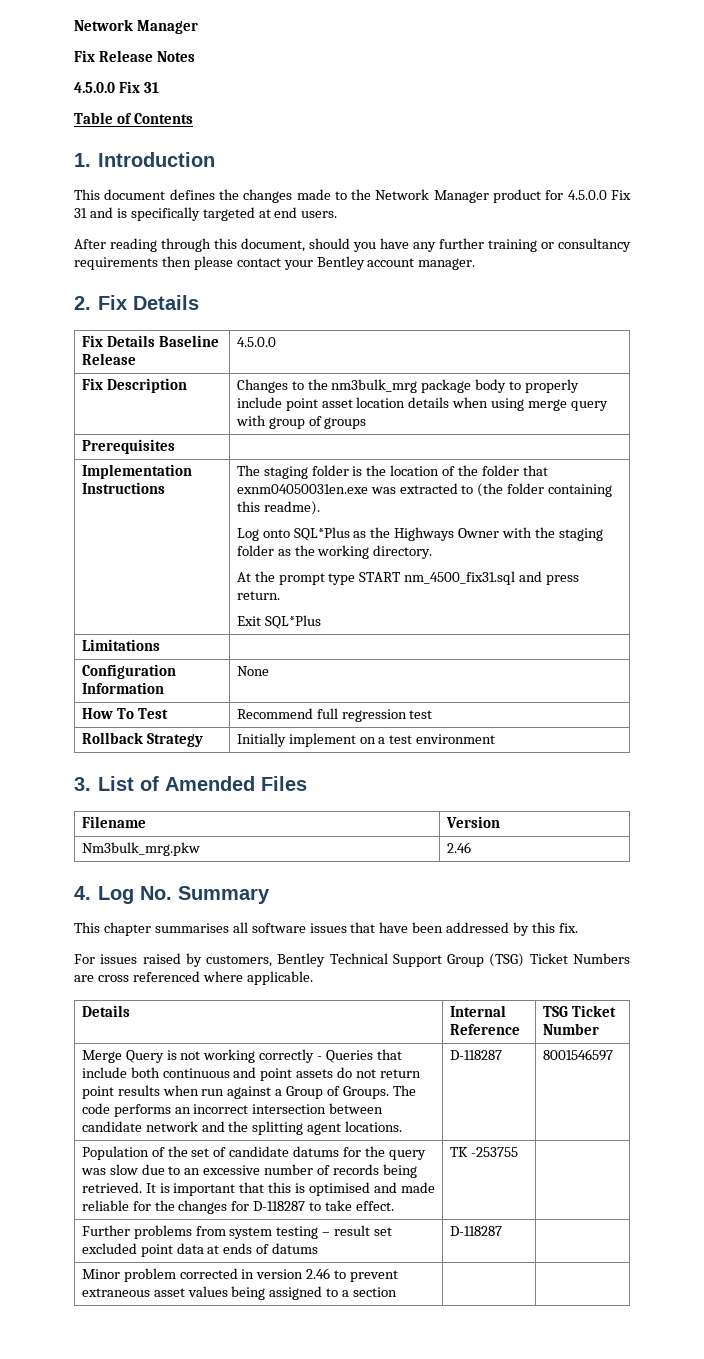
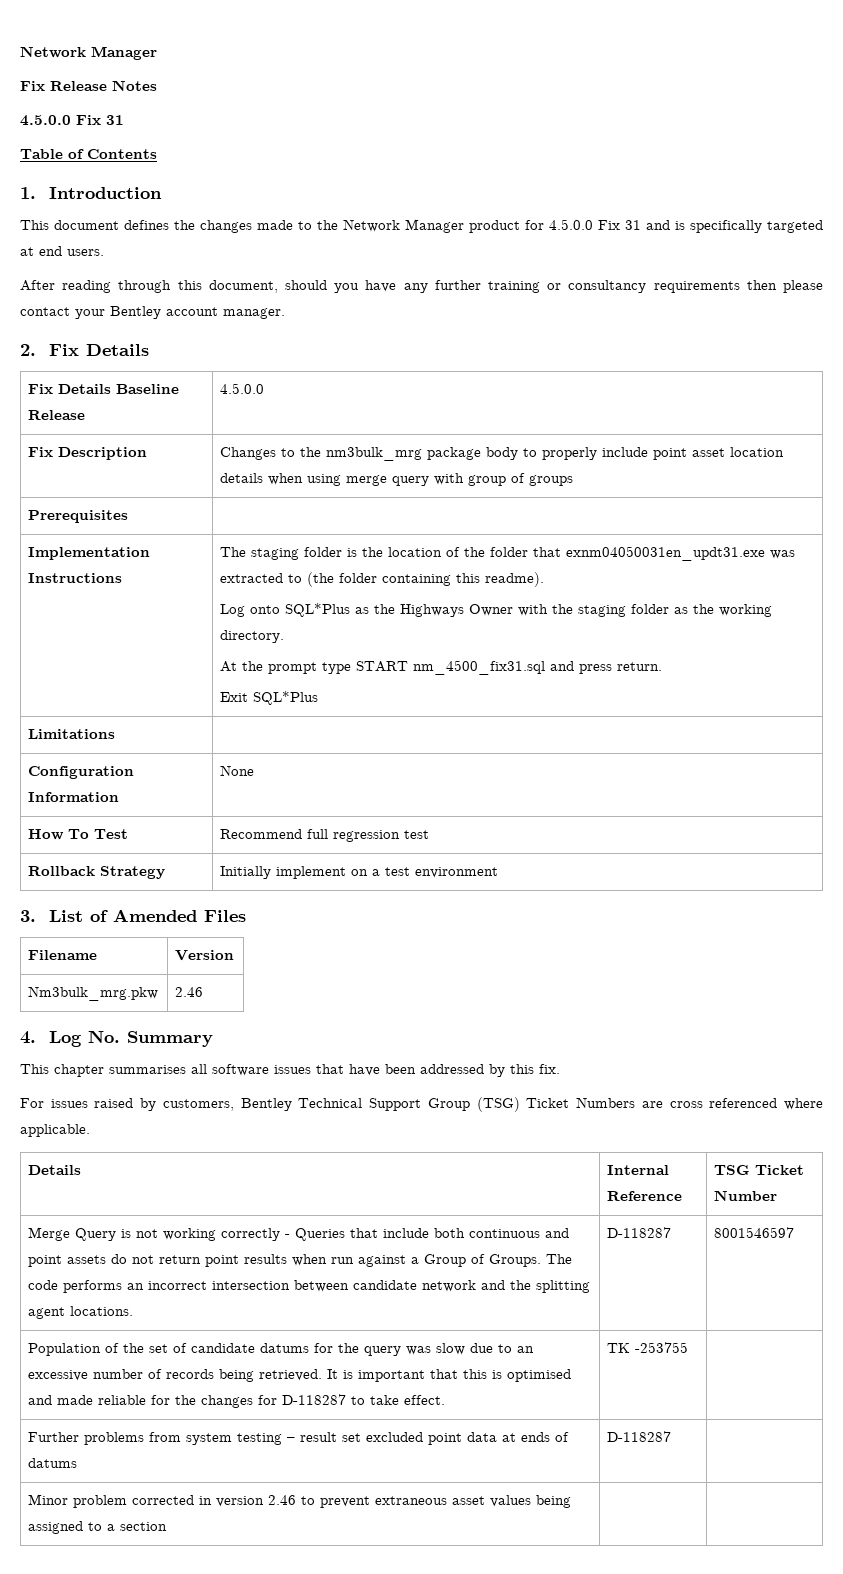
[236,484,368,494] exnm04050031en.exe -> [566,546,766,561] exnm04050031en_updt31.exe

